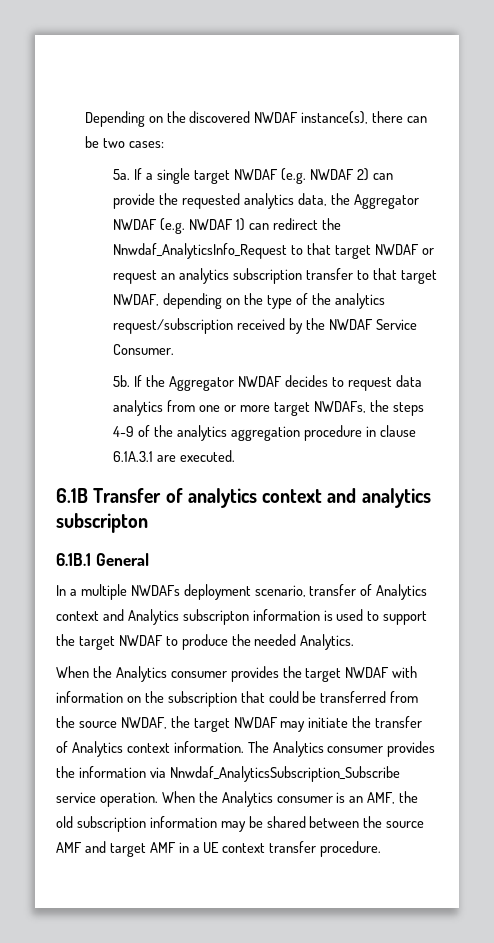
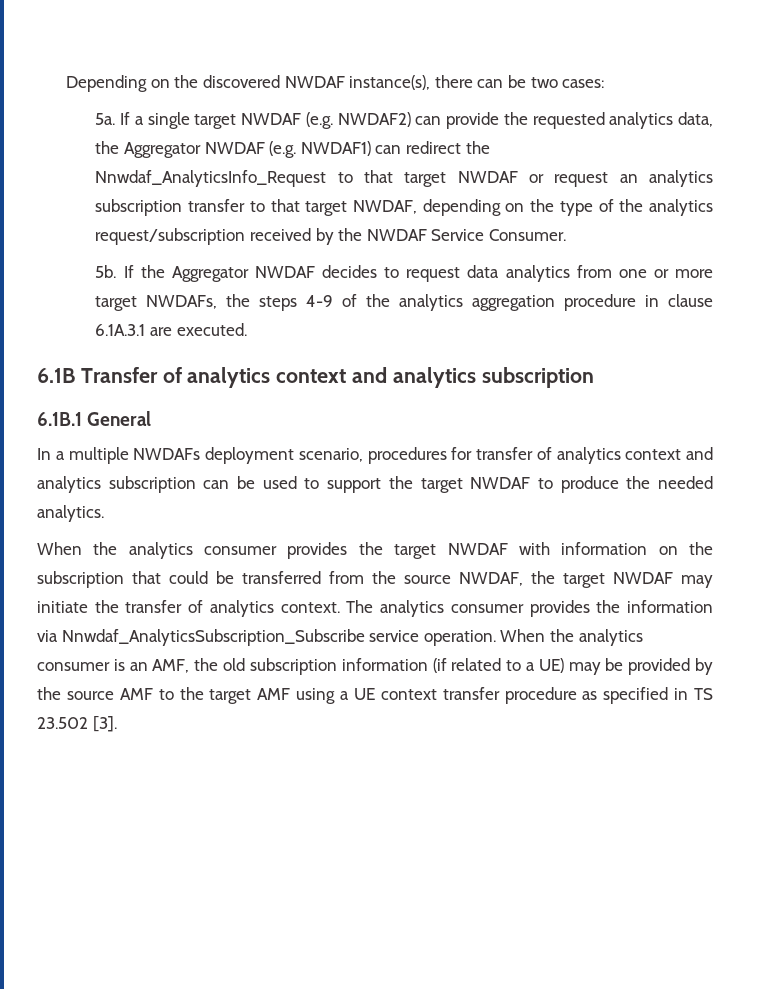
[309,168,369,181] NWDAF 2) -> [337,112,411,127] NWDAF2)
[189,218,246,231] NWDAF 1) -> [300,141,371,156] NWDAF1)
[56,513,148,533] subscripton -> [481,367,594,388] subscription
[309,584,428,600] [56,609,333,625] transfer of Analytics context and Analytics subscripton information is -> [367,447,713,464] [37,476,256,493] procedures for transfer of analytics context and analytics subscription can be
[300,634,355,650] [56,666,167,682] Analytics. // When the Analytics -> [37,505,104,522] [37,542,193,559] analytics. // When the analytics
[71,741,324,757] Analytics context information. The Analytics -> [209,600,445,617] analytics context. The analytics
[221,791,273,807] Analytics -> [578,629,643,646] analytics
[220,816,360,832] may be shared between -> [432,658,713,675] (if related to a UE) may be provided by
[84,841,106,853] and -> [158,687,204,700] to the
[178,842,189,853] in -> [296,688,336,704] using
[320,841,382,857] procedure. -> [504,687,713,704] [37,716,117,732] procedure as specified in TS 23.502 [3].

